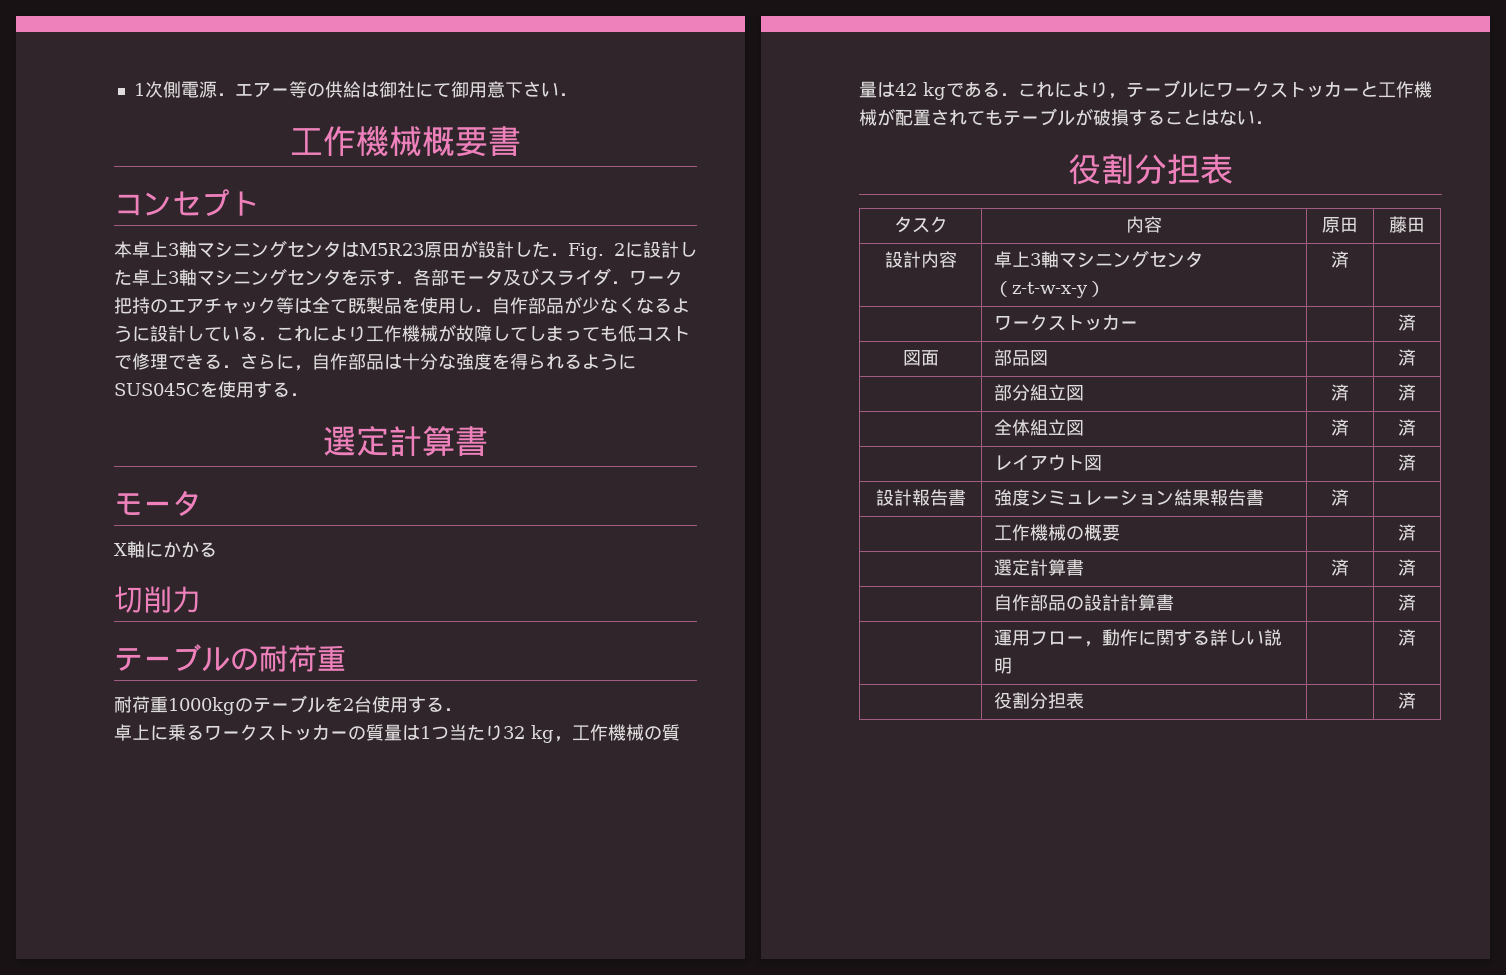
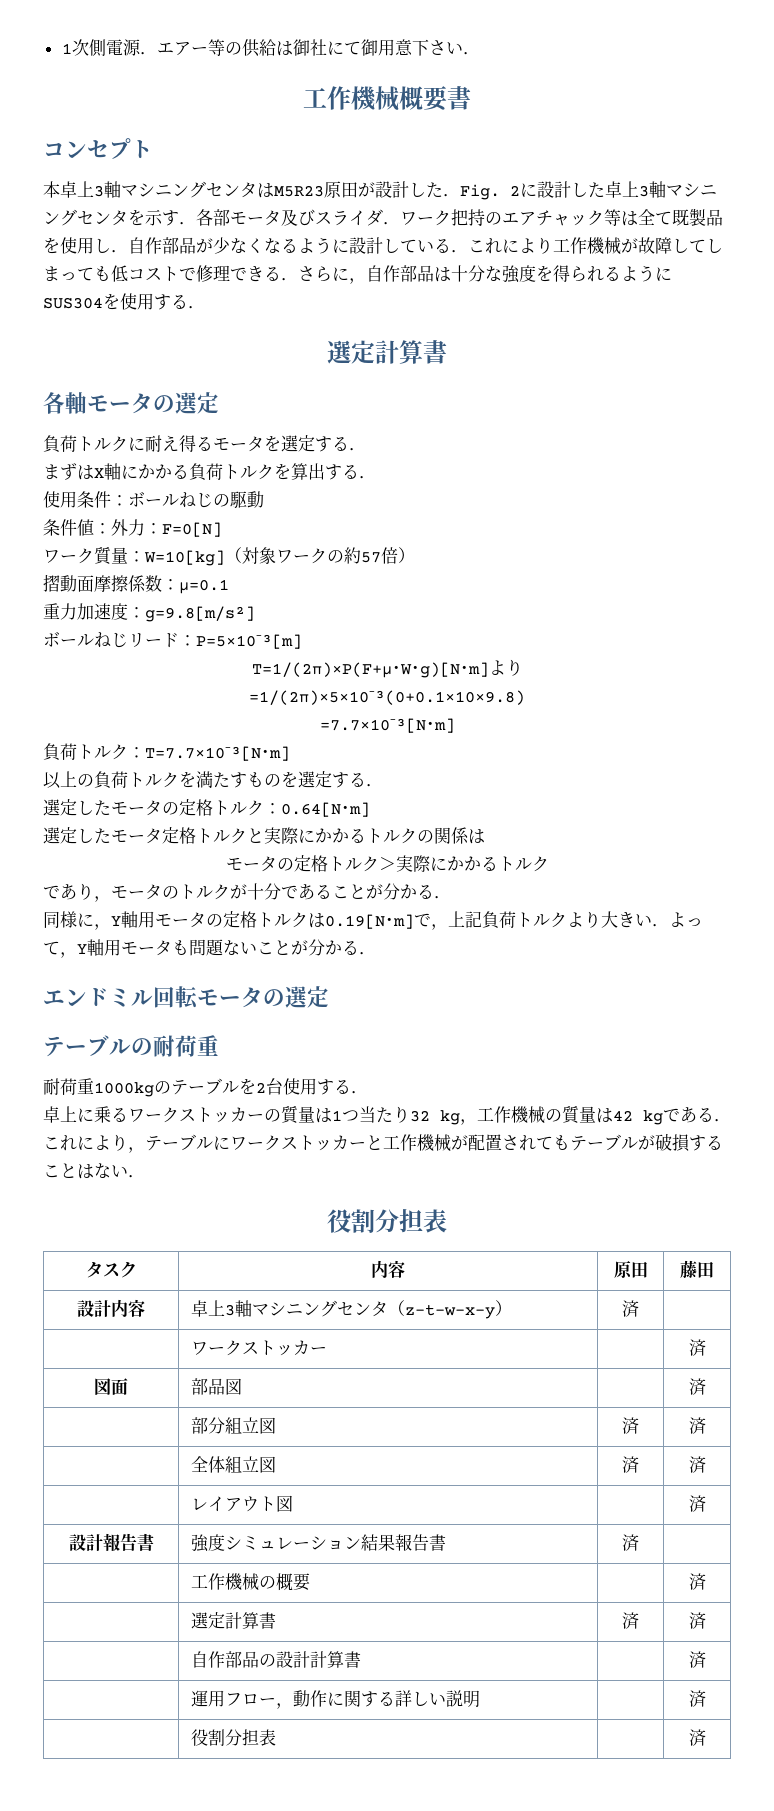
[114,383,200,396] SUS045C -> [43,297,103,309] SUS304
[114,490,201,517] [114,541,217,558] [114,586,201,613] モータ // X軸にかかる // 切削力 -> [43,392,219,414] [43,435,366,453] [43,463,376,481] [43,491,264,508] [43,519,222,537] [43,547,415,566] [43,574,229,594] [43,603,255,622] [43,631,302,649] [251,659,523,678] [249,690,525,705] [319,718,455,733] [43,743,290,761] [43,771,383,789] [43,799,370,817] [43,827,485,844] [225,855,549,872] [43,883,451,902] [43,911,703,930] [43,939,376,958] [43,986,329,1010] 各軸モータの選定 // 負荷トルクに耐え得るモータを選定する． // まずはX軸にかかる負荷トルクを算出する． // 使用条件：ボールねじの駆動 // 条件値：外力：F=0[N] // ワーク質量：W=10[kg]（対象ワークの約57倍） // 摺動面摩擦係数：μ=0.1 // 重力加速度：g=9.8[m/s²] // ボールねじリード：P=5×10⁻³[m] // T=1/(2π)×P(F+μ･W･g)[N･m]より // =1/(2π)×5×10⁻³(0+0.1×10×9.8) // =7.7×10⁻³[N･m] // 負荷トルク：T=7.7×10⁻³[N･m] // 以上の負荷トルクを満たすものを選定する． // 選定したモータの定格トルク：0.64[N･m] // 選定したモータ定格トルクと実際にかかるトルクの関係は // モータの定格トルク＞実際にかかるトルク // であり，モータのトルクが十分であることが分かる． // 同様に，Y軸用モータの定格トルクは0.19[N･m]で，上記負荷トルクより大きい．よって，Y軸用モータも問題ないことが分かる． // エンドミル回転モータの選定

